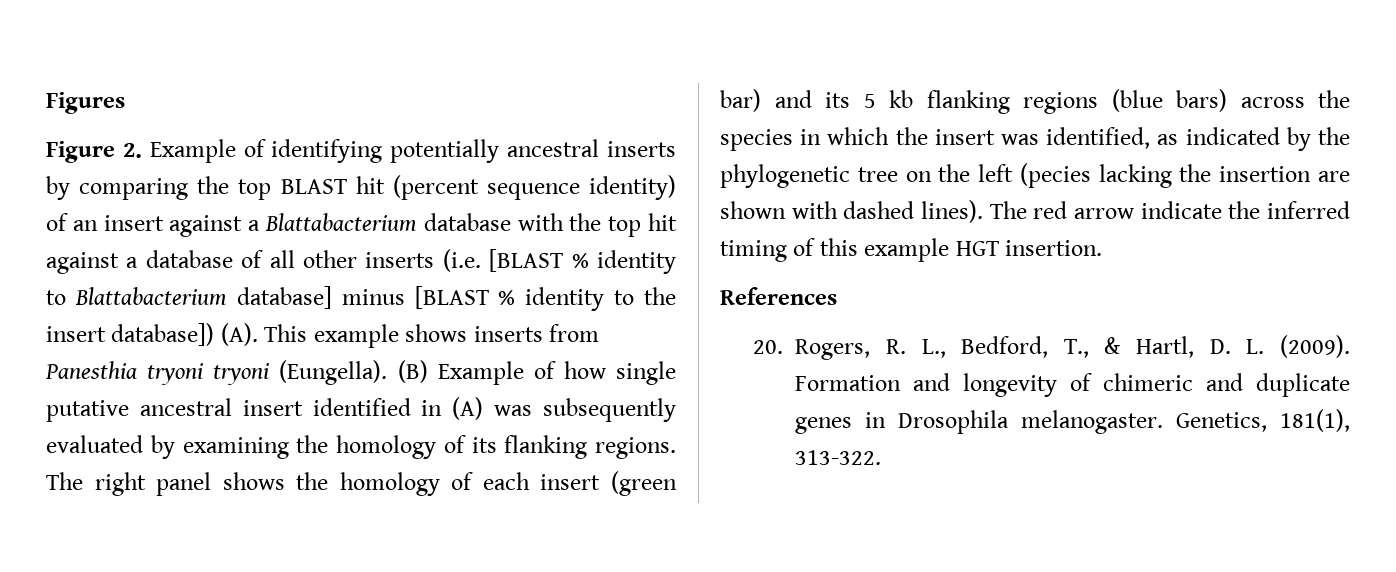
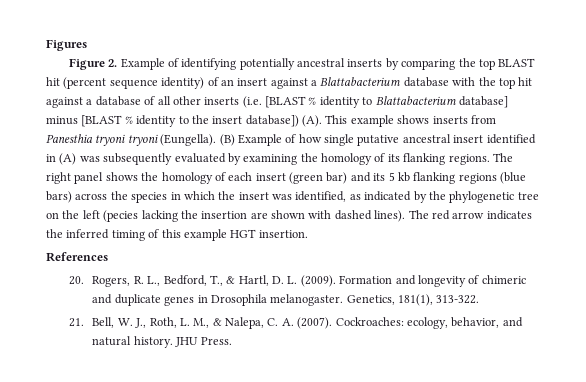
[1140,201,1222,219] indicate -> [486,210,532,220] indicates
(882, 457) none -> [69,317,523,329] [92,336,232,348] // 21. Bell, W. J., Roth, L. M., & Nalepa, C. A. (2007). Cockroaches: ecology, behavior, and natural history. JHU Press.

